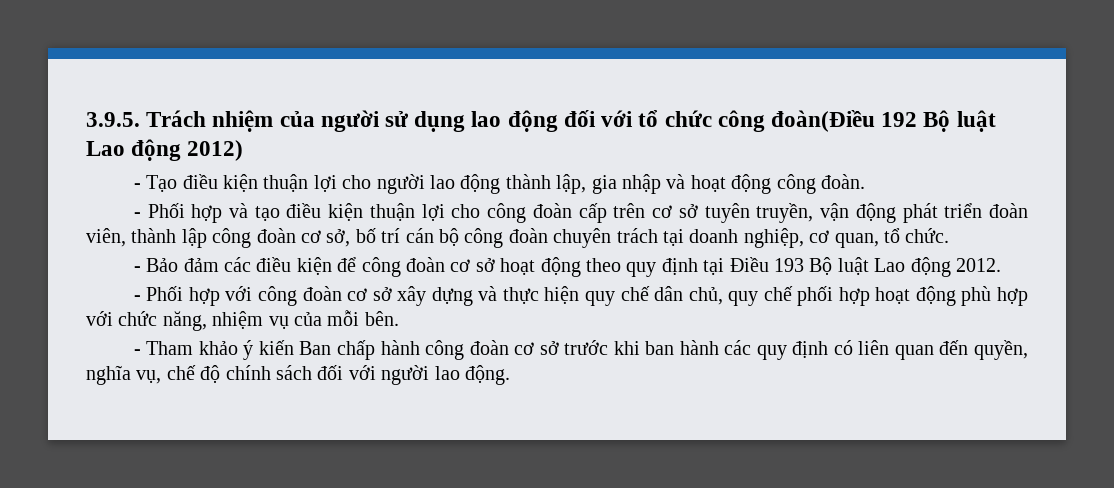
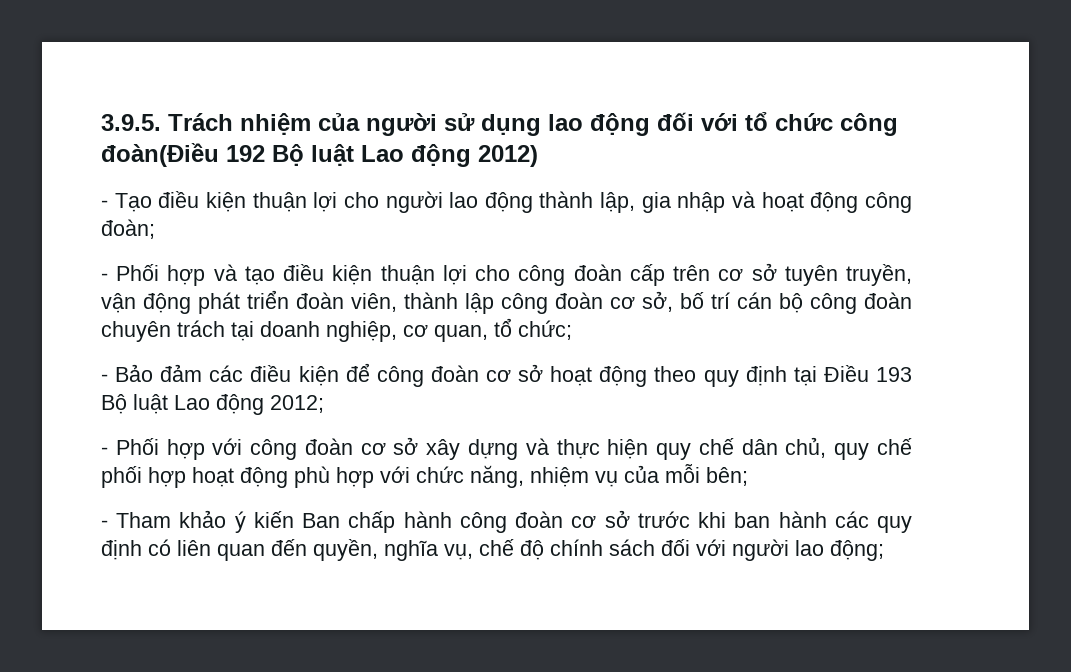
[820,174,865,189] đoàn. -> [101,219,155,239] đoàn;
[905,228,950,243] chức. -> [518,320,572,340] chức;
[955,258,1001,272] 2012. -> [270,395,324,413] 2012;
[364,311,399,326] bên. -> [706,467,748,486] bên;
[464,365,510,385] động. -> [830,540,884,561] động;

